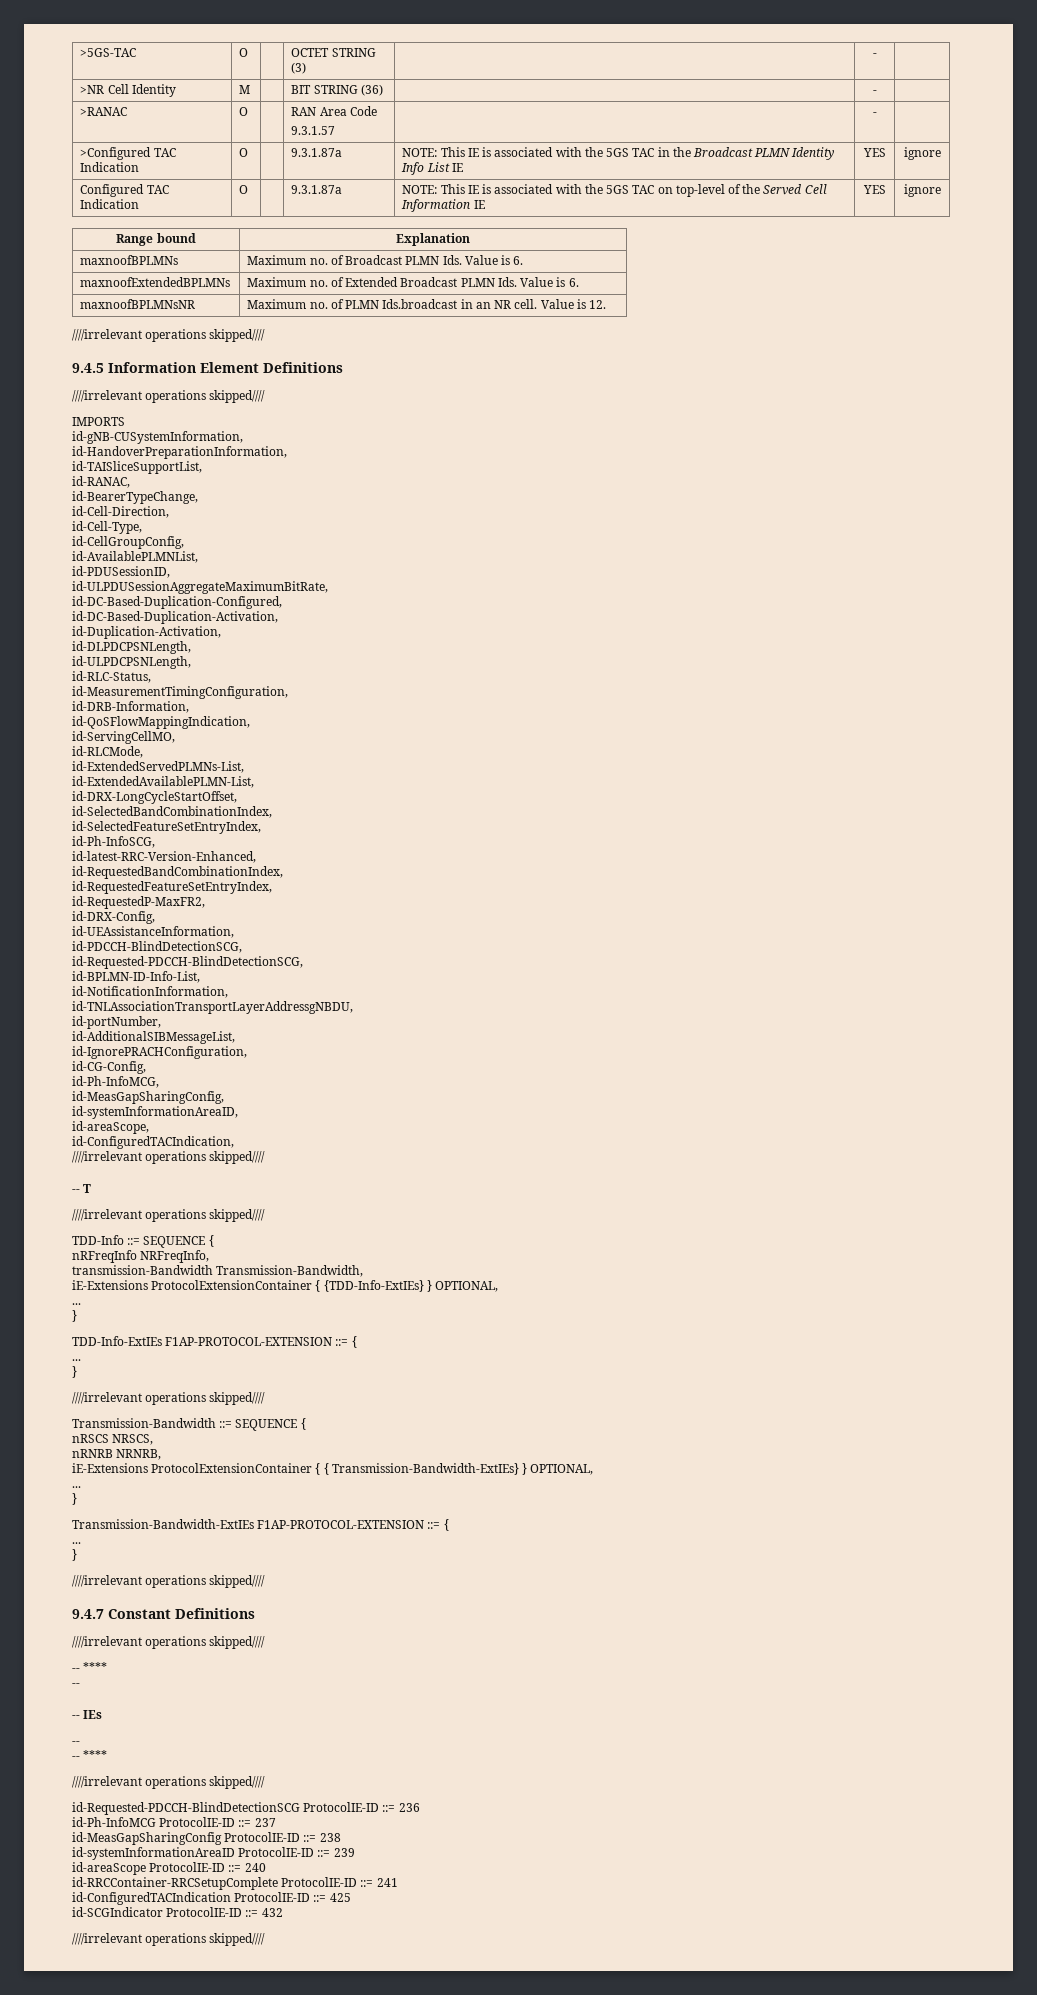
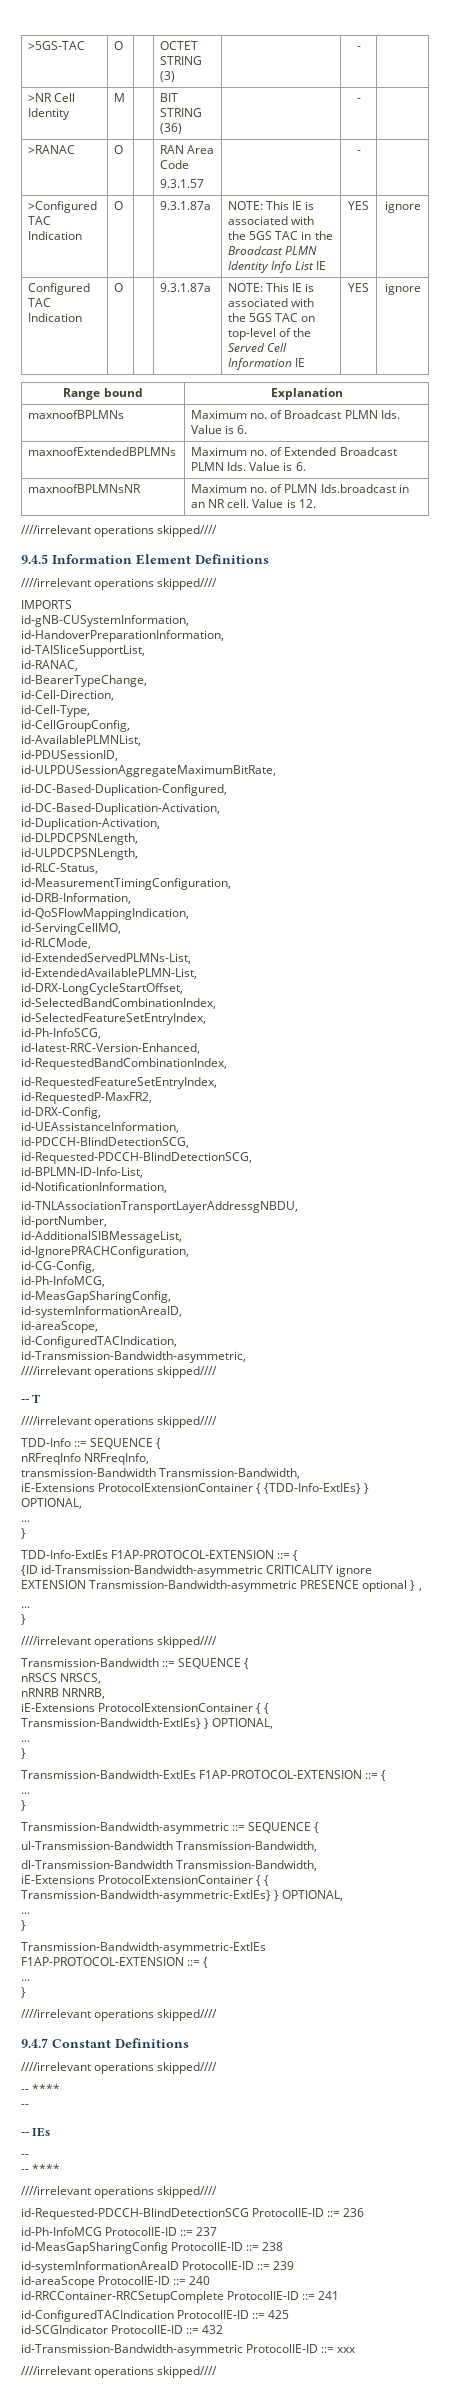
(234, 1142) none -> [21,1351,246,1363] // id-Transmission-Bandwidth-asymmetric,
(357, 1342) none -> [21,1565,373,1577] [21,1580,422,1592] // {ID id-Transmission-Bandwidth-asymmetric CRITICALITY ignore EXTENSION Transmission-Bandwidth-asymmetric PRESENCE optional } ,
(77, 1555) none -> [21,1822,320,1834] [21,1841,318,1852] [21,1860,318,1871] [21,1875,270,1886] [21,1890,344,1902] [21,1912,30,1914] [21,1920,26,1931] [21,1942,266,1954] [21,1957,209,1968] [21,1979,30,1981] [21,1987,26,1998] // Transmission-Bandwidth-asymmetric ::= SEQUENCE { // ul-Transmission-Bandwidth Transmission-Bandwidth, // dl-Transmission-Bandwidth Transmission-Bandwidth, // iE-Extensions ProtocolExtensionContainer { { Transmission-Bandwidth-asymmetric-ExtIEs} } OPTIONAL, // ... // } // Transmission-Bandwidth-asymmetric-ExtIEs F1AP-PROTOCOL-EXTENSION ::= { // ... // }
(283, 1912) none -> [21,2344,357,2356] // id-Transmission-Bandwidth-asymmetric ProtocolIE-ID ::= xxx

